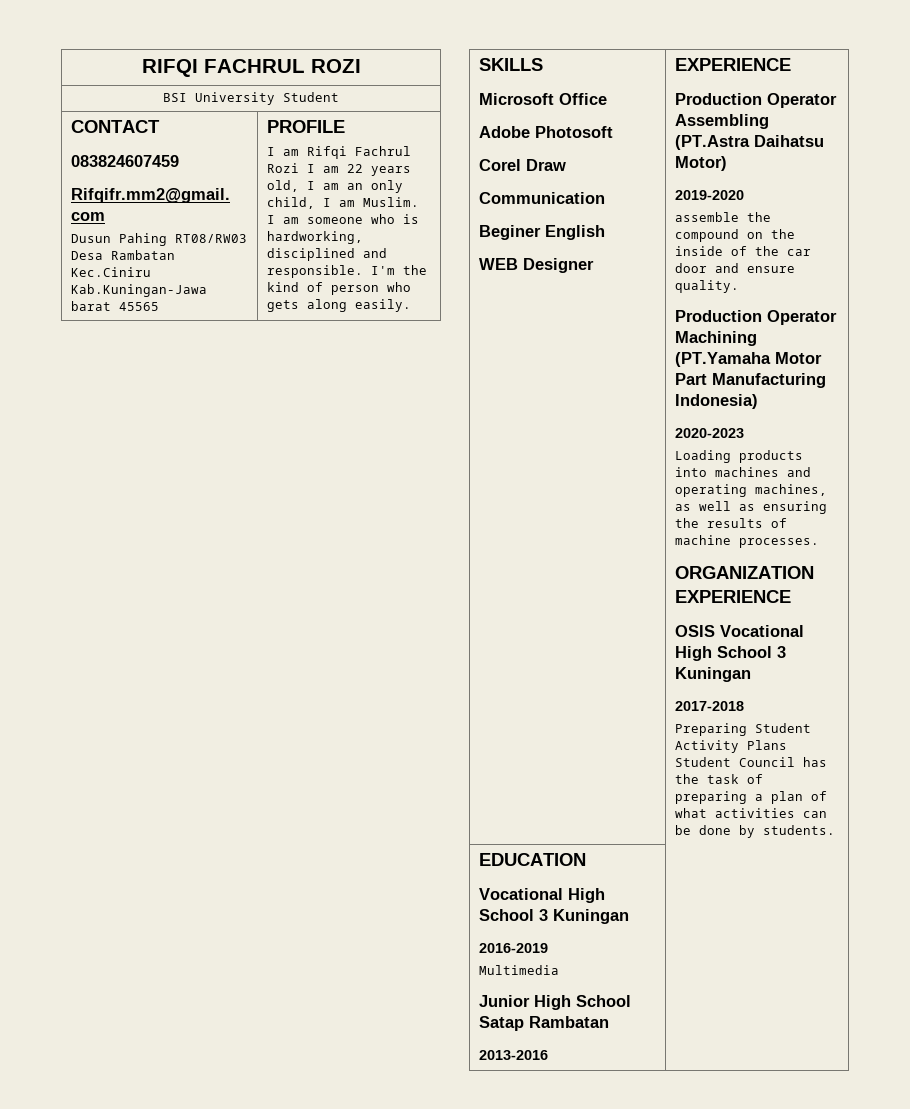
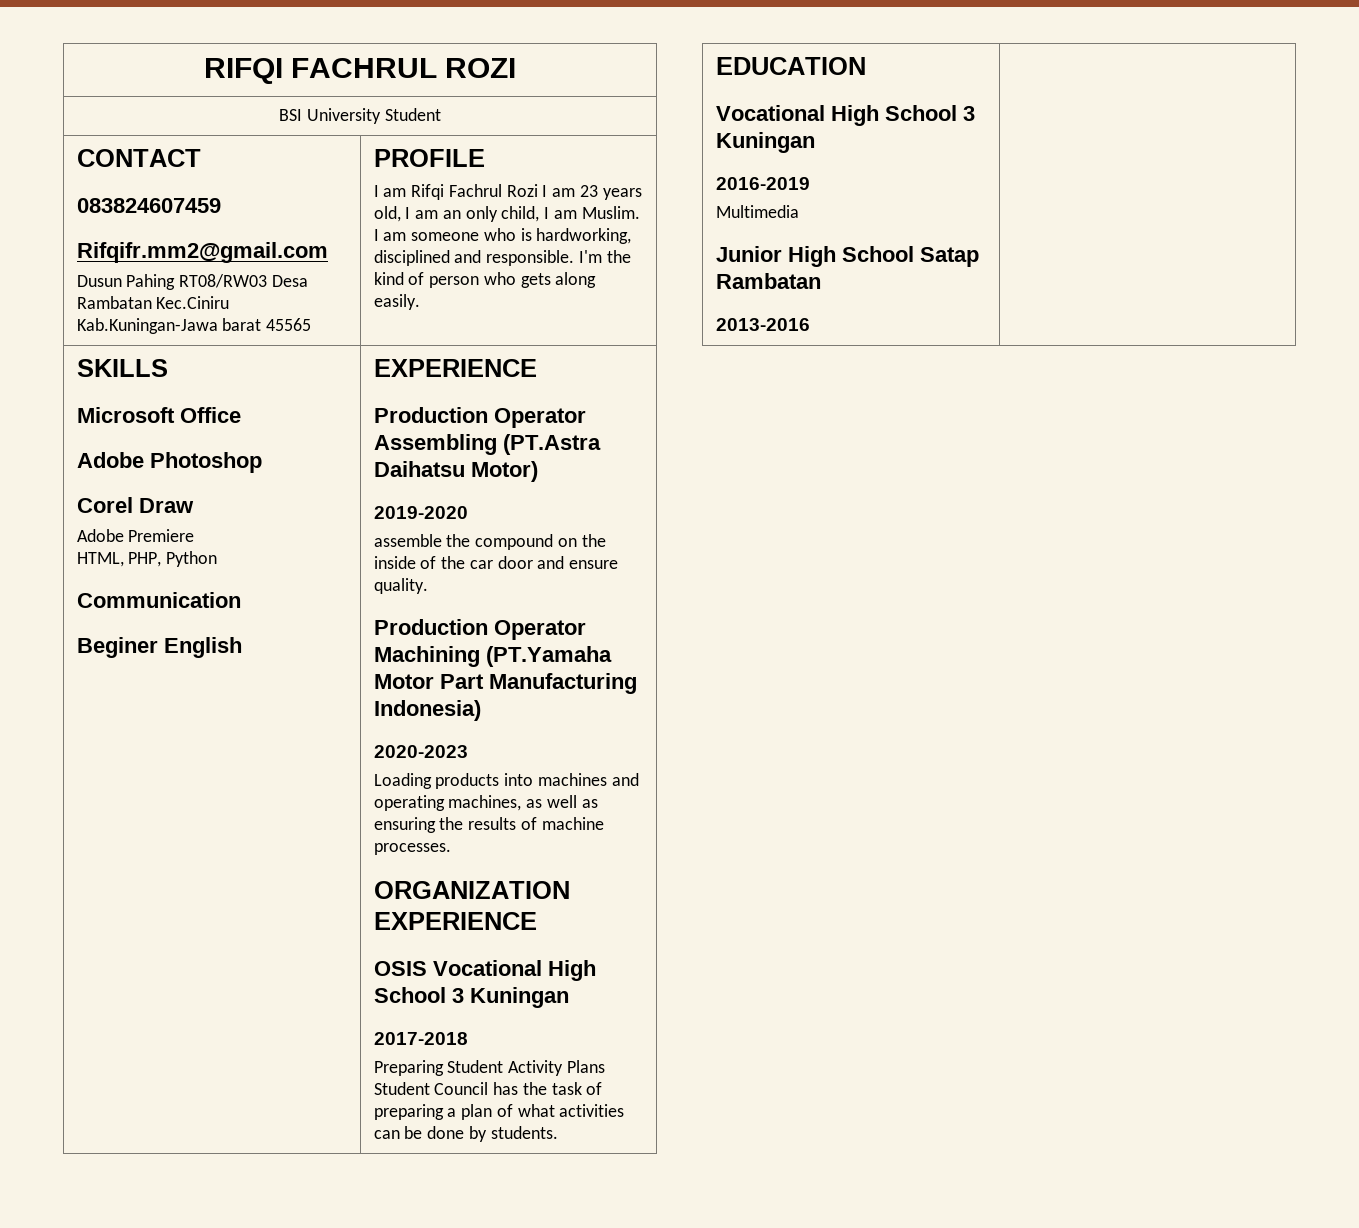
[346,164,363,173] 22 -> [579,185,598,197] 23
[534,126,613,138] Photosoft -> [149,452,262,473] Photoshop
(566, 165) none -> [76,529,195,542] [76,551,218,567] // Adobe Premiere // HTML, PHP, Python
[478,258,594,273] // WEB Designer -> (242, 647) none

